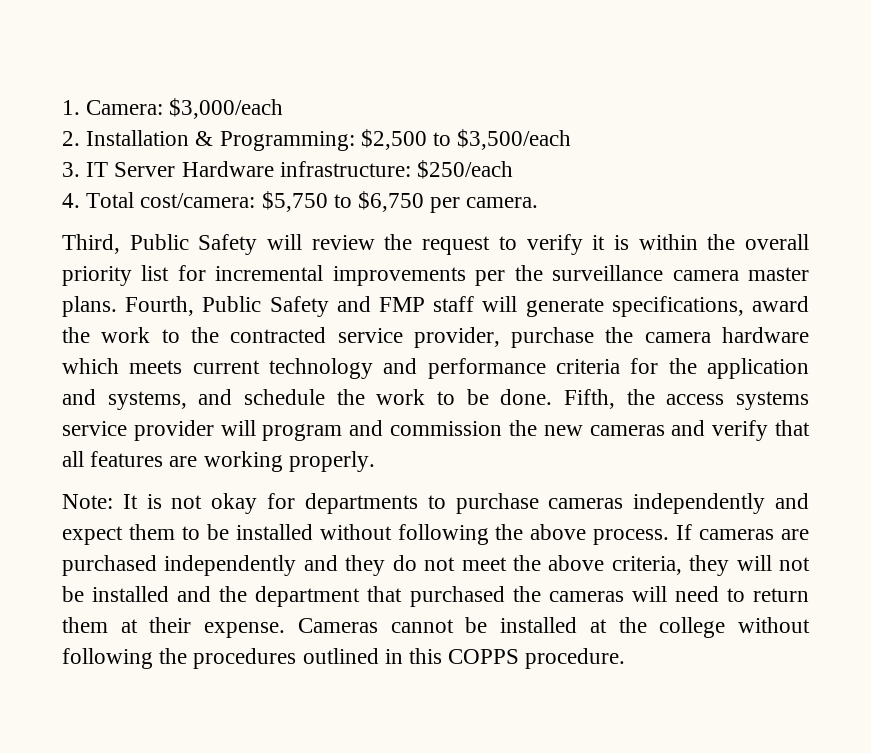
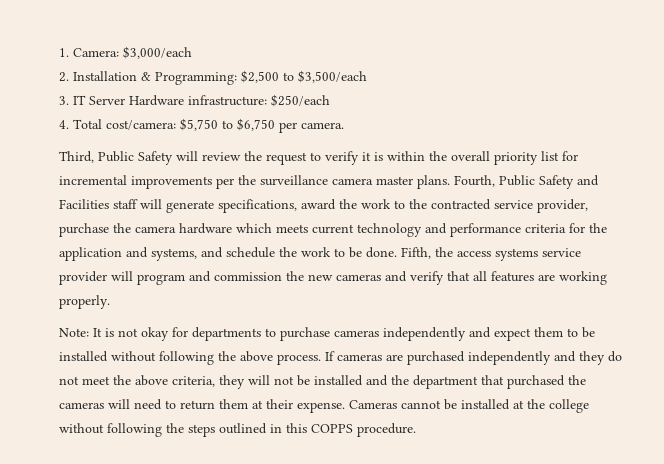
[378,297,425,312] FMP -> [59,199,109,209] Facilities
[193,648,297,669] procedures -> [188,424,215,437] steps

